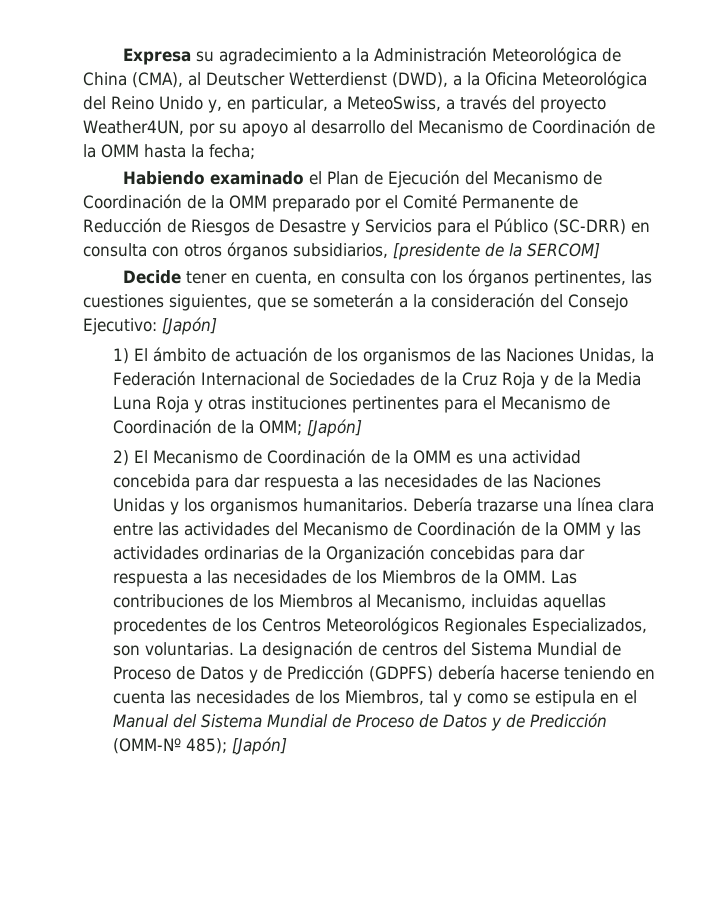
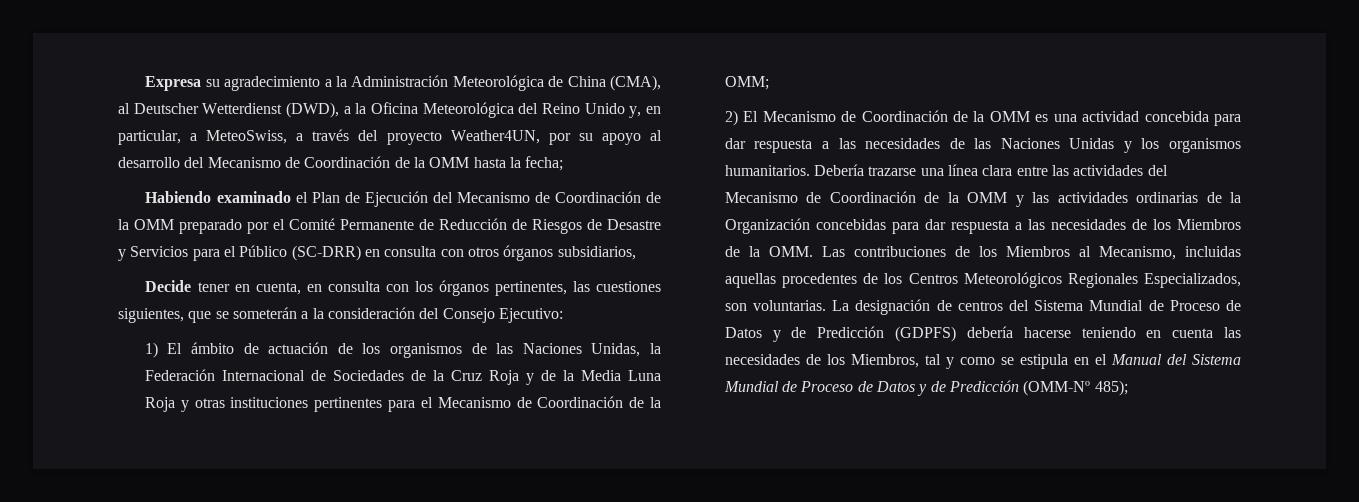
[393,243,600,260] [presidente de la SERCOM] -> (636, 253) none
[162,317,217,335] [Japón] -> (563, 315) none
[307,419,363,437] [Japón] -> (769, 83) none
[232,737,288,755] [Japón] -> (1128, 388) none

